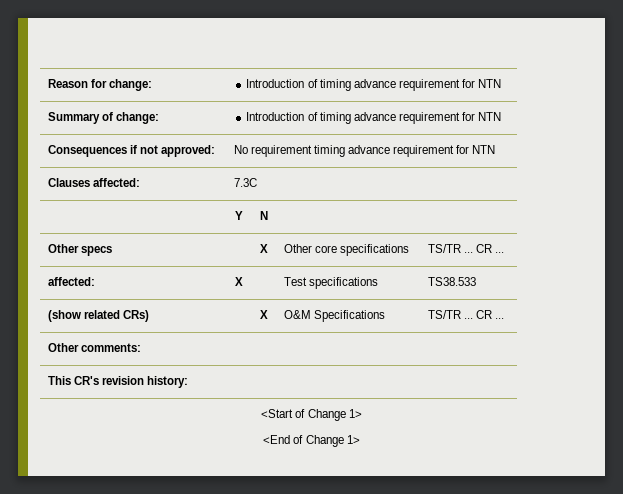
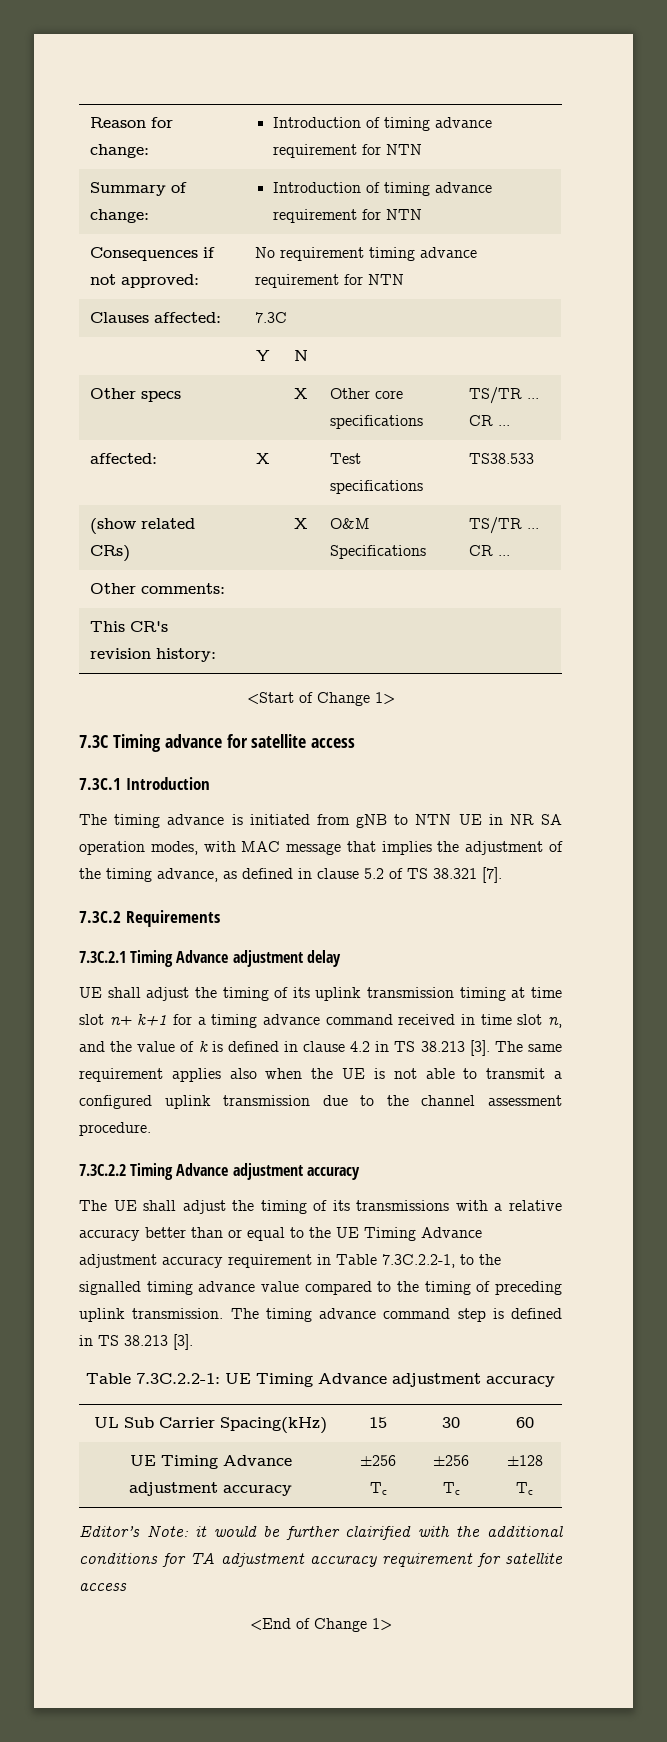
(362, 413) none -> [79,734,356,752] [79,777,210,790] [79,814,562,828] [79,841,563,855] [79,867,502,883] [79,910,220,927] [79,950,341,967] [79,987,562,1001] [79,1014,562,1028] [79,1040,562,1056] [79,1068,562,1082] [79,1095,562,1109] [79,1122,151,1136] [79,1163,360,1180] [79,1200,562,1214] [79,1227,482,1241] [79,1254,501,1268] [79,1281,562,1295] [79,1308,562,1322] [79,1334,193,1350] [86,1373,555,1387] [94,1417,327,1434] [369,1417,387,1428] [442,1417,460,1428] [515,1417,534,1428] [129,1455,292,1469] [129,1482,292,1496] [360,1455,396,1466] [369,1482,387,1495] [433,1455,469,1466] [442,1482,460,1495] [506,1455,543,1466] [516,1482,533,1495] [79,1525,563,1540] [79,1553,563,1567] [79,1583,127,1591] // 7.3C Timing advance for satellite access // 7.3C.1 Introduction // The timing advance is initiated from gNB to NTN UE in NR SA operation modes, with MAC message that implies the adjustment of the timing advance, as defined in clause 5.2 of TS 38.321 [7]. // 7.3C.2 Requirements // 7.3C.2.1 Timing Advance adjustment delay // UE shall adjust the timing of its uplink transmission timing at time slot n+ k+1 for a timing advance command received in time slot n, and the value of k is defined in clause 4.2 in TS 38.213 [3]. The same requirement applies also when the UE is not able to transmit a configured uplink transmission due to the channel assessment procedure. // 7.3C.2.2 Timing Advance adjustment accuracy // The UE shall adjust the timing of its transmissions with a relative accuracy better than or equal to the UE Timing Advance adjustment accuracy requirement in Table 7.3C.2.2-1, to the signalled timing advance value compared to the timing of preceding uplink transmission. The timing advance command step is defined in TS 38.213 [3]. // Table 7.3C.2.2-1: UE Timing Advance adjustment accuracy // UL Sub Carrier Spacing(kHz) | 15 | 30 | 60 // UE Timing Advance adjustment accuracy | ±256 Tc | ±256 Tc | ±128 Tc // Editor’s Note: it would be further clairified with the additional conditions for TA adjustment accuracy requirement for satellite access

